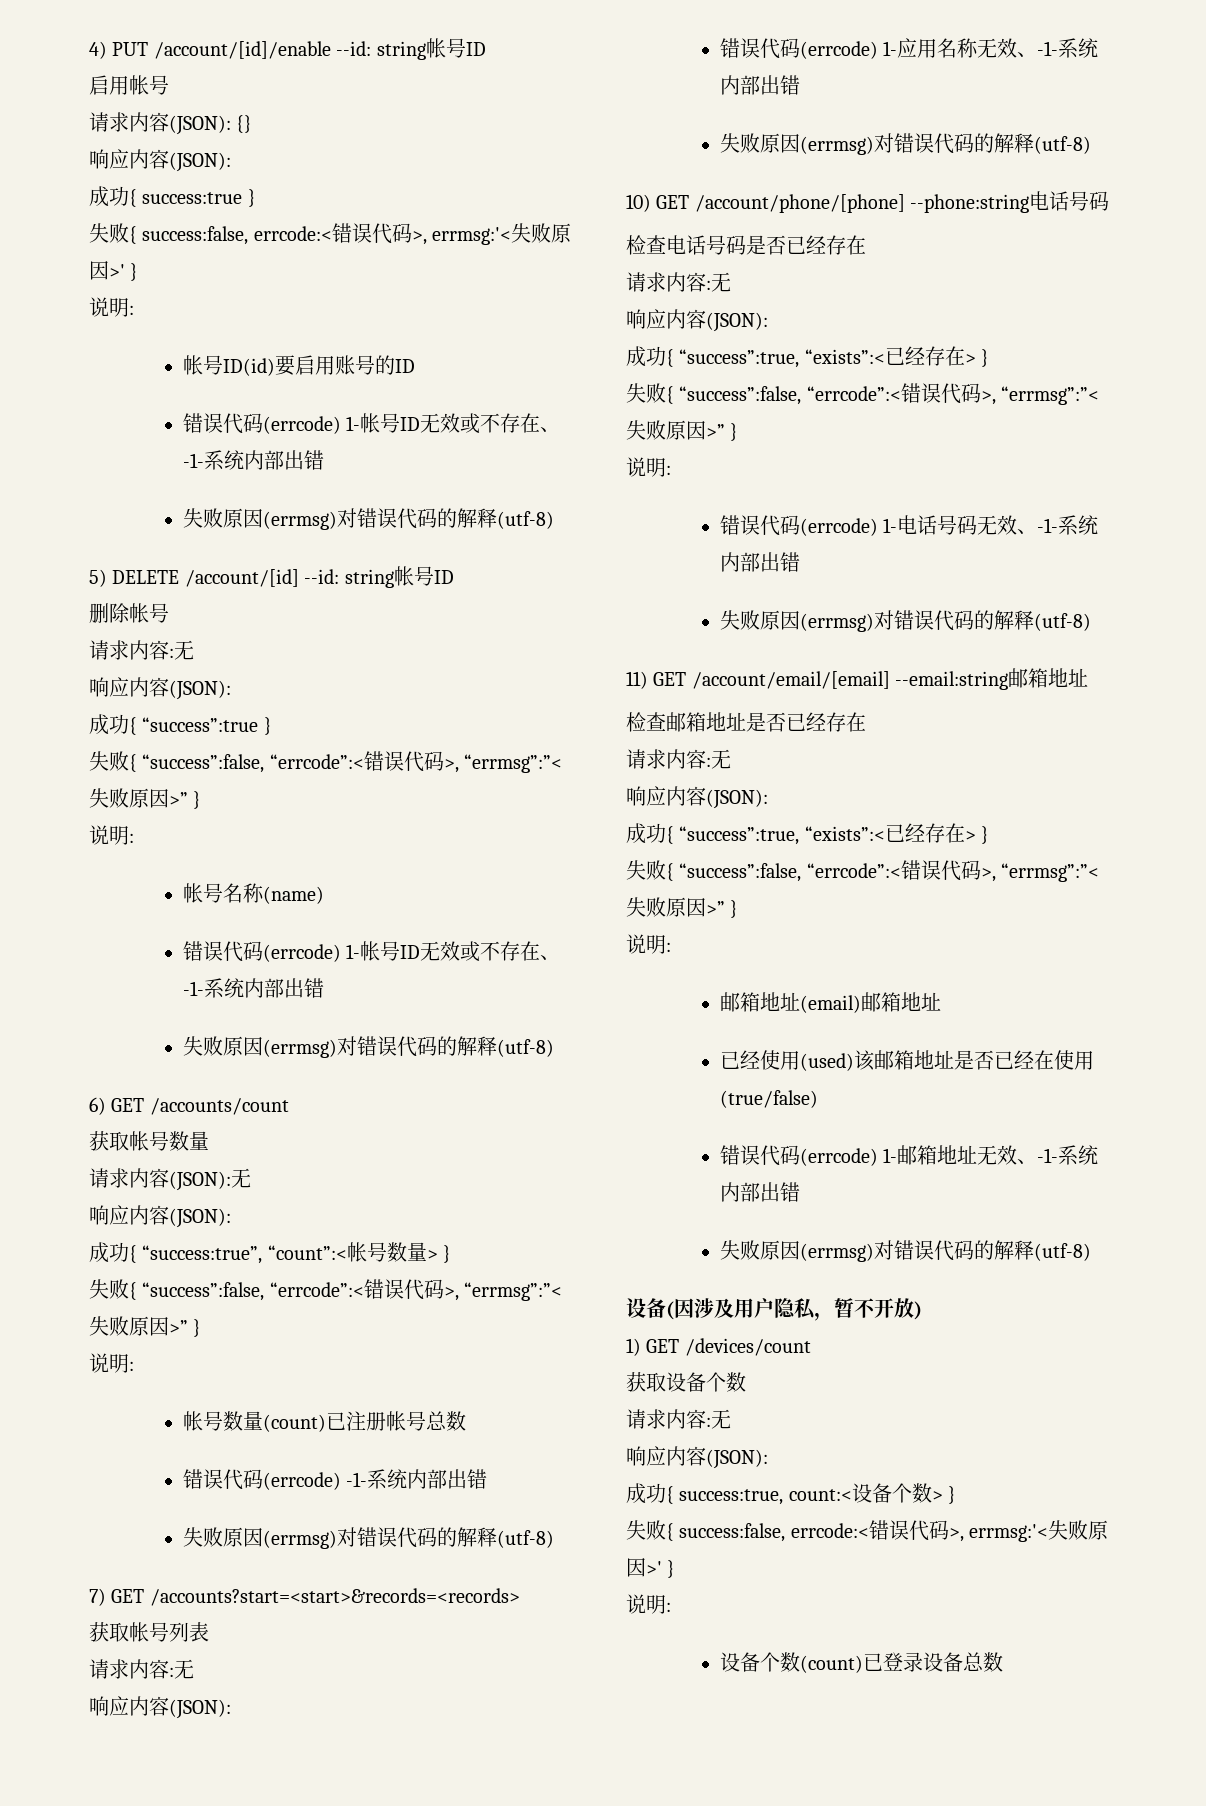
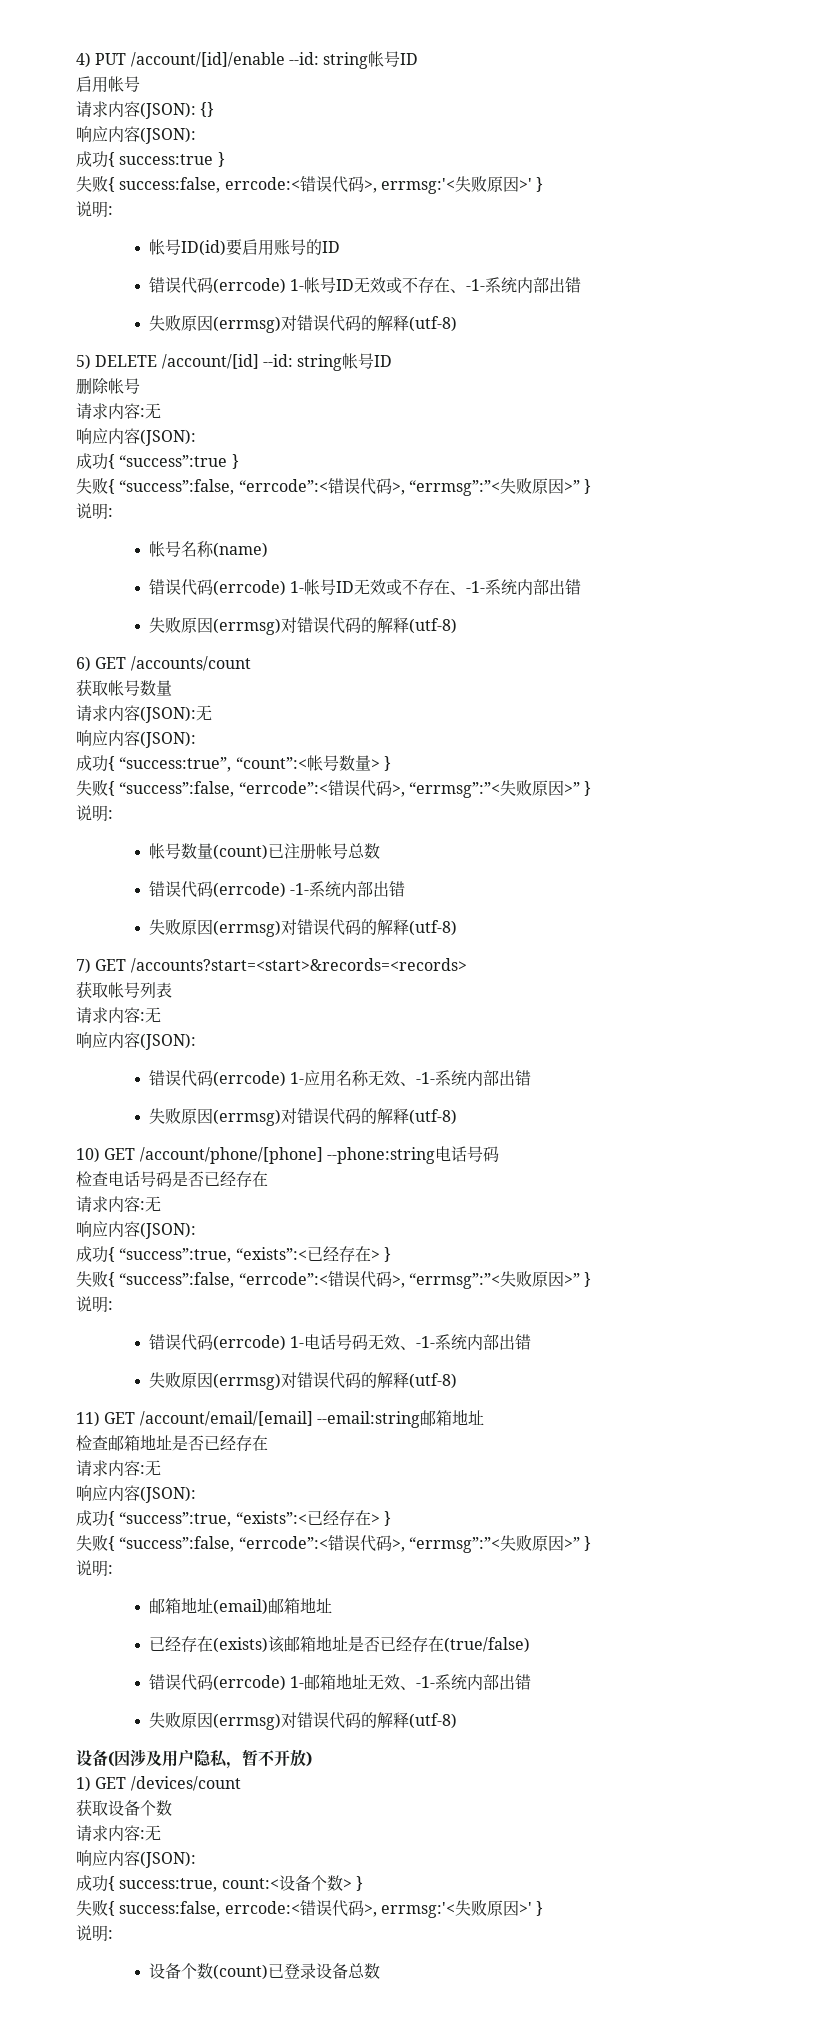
[759,1050,854,1071] 使用(used) -> [181,1636,269,1653] 存在(exists)
[1033,1050,1094,1070] 在使用 -> [412,1636,445,1652] 存在

